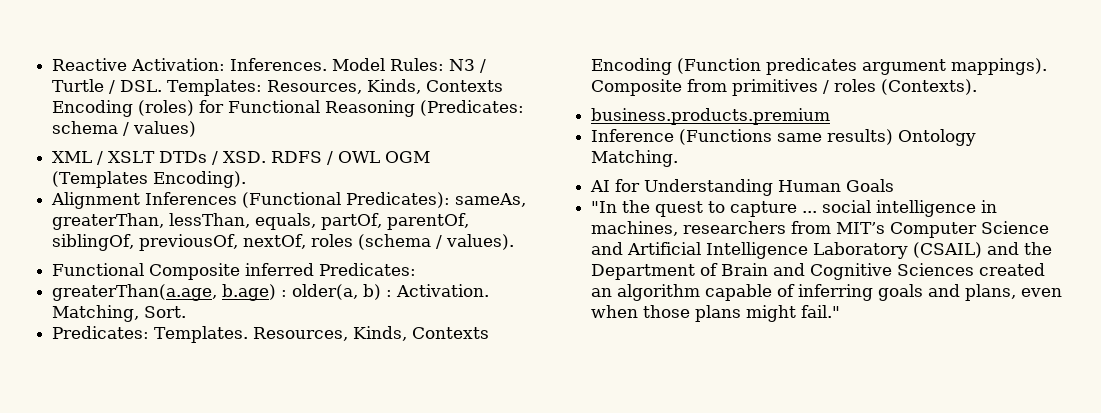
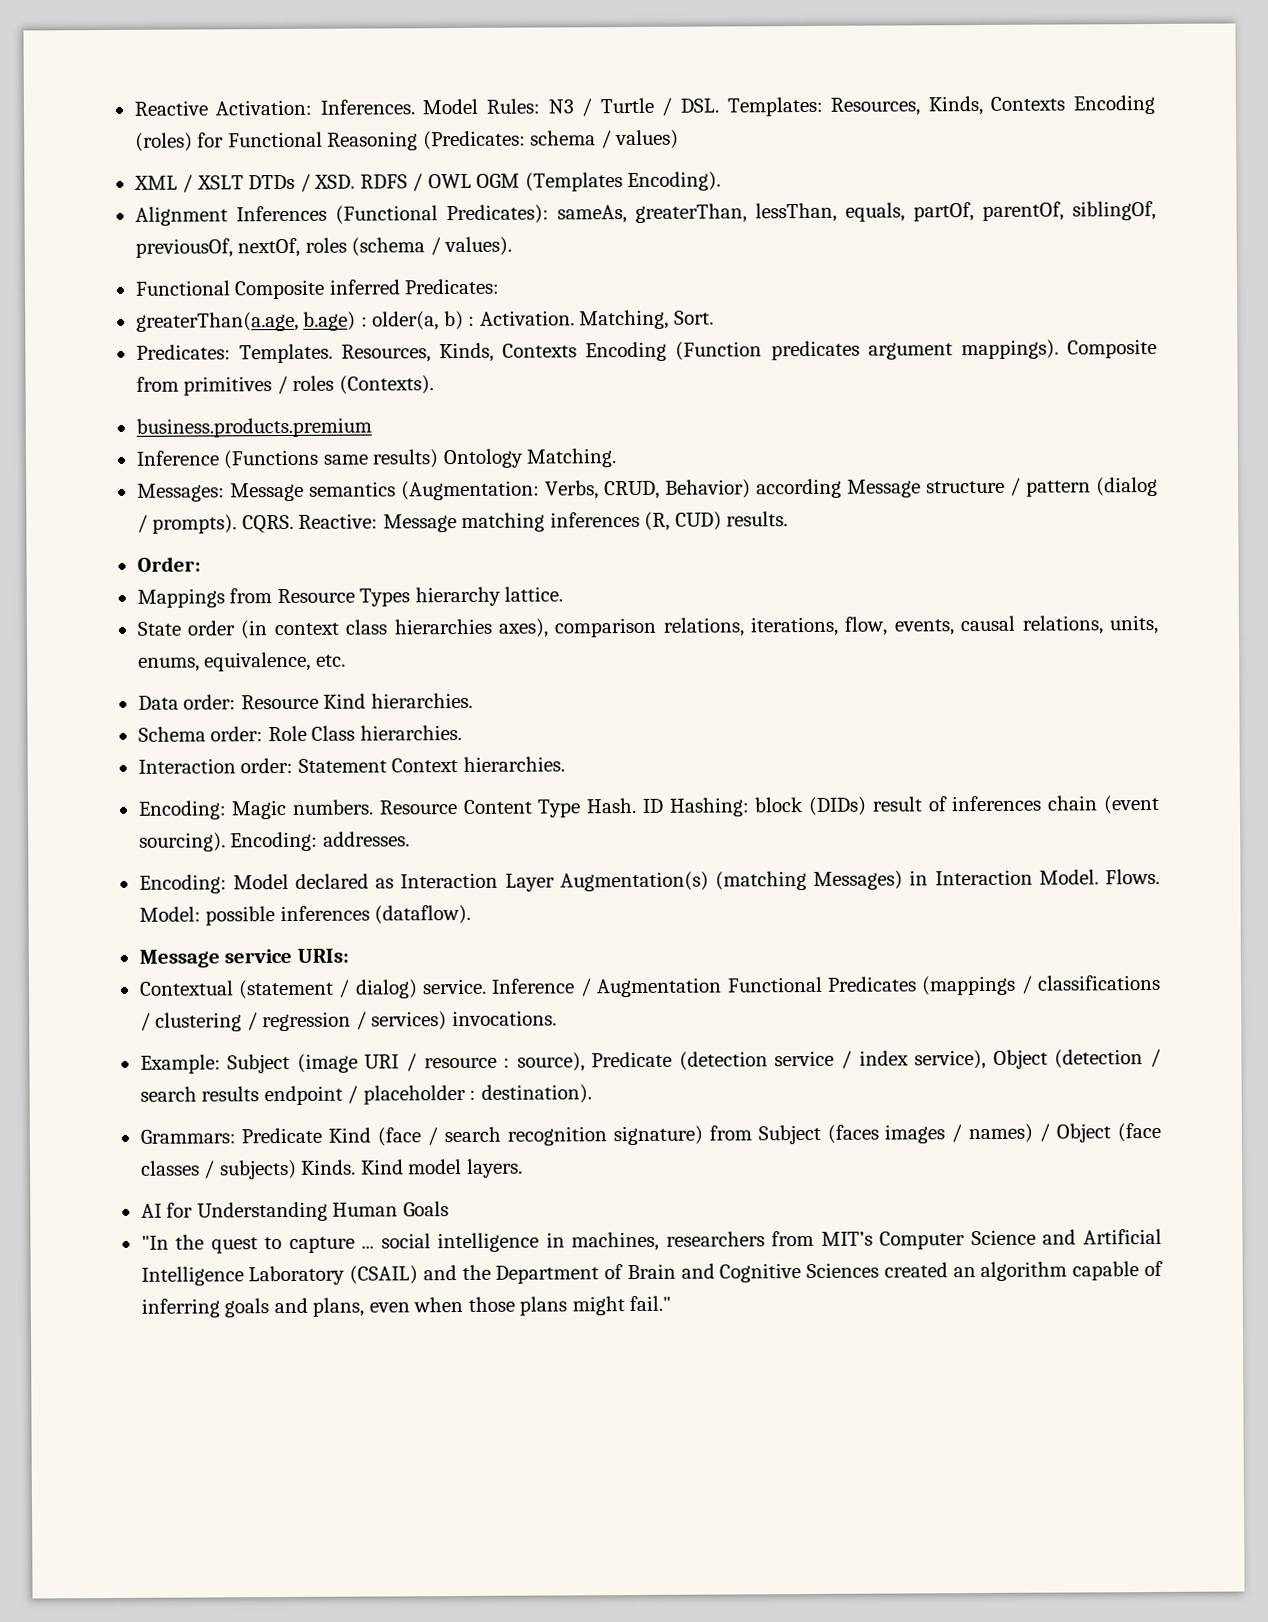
(679, 158) none -> [136,476,1159,502] [136,511,789,534] [136,556,201,572] [136,586,564,608] [136,614,1159,640] [137,651,346,672] [137,692,473,710] [137,724,462,742] [137,756,565,774] [137,794,1160,820] [138,831,410,852] [138,868,1160,894] [138,904,472,926] [138,948,349,968] [138,974,1162,1000] [139,1010,557,1032] [139,1048,1162,1074] [139,1084,592,1106] [139,1122,1162,1147] [140,1158,523,1180] // Messages: Message semantics (Augmentation: Verbs, CRUD, Behavior) according Message structure / pattern (dialog / prompts). CQRS. Reactive: Message matching inferences (R, CUD) results. // Order: // Mappings from Resource Types hierarchy lattice. // State order (in context class hierarchies axes), comparison relations, iterations, flow, events, causal relations, units, enums, equivalence, etc. // Data order: Resource Kind hierarchies. // Schema order: Role Class hierarchies. // Interaction order: Statement Context hierarchies. // Encoding: Magic numbers. Resource Content Type Hash. ID Hashing: block (DIDs) result of inferences chain (event sourcing). Encoding: addresses. // Encoding: Model declared as Interaction Layer Augmentation(s) (matching Messages) in Interaction Model. Flows. Model: possible inferences (dataflow). // Message service URIs: // Contextual (statement / dialog) service. Inference / Augmentation Functional Predicates (mappings / classifications / clustering / regression / services) invocations. // Example: Subject (image URI / resource : source), Predicate (detection service / index service), Object (detection / search results endpoint / placeholder : destination). // Grammars: Predicate Kind (face / search recognition signature) from Subject (faces images / names) / Object (face classes / subjects) Kinds. Kind model layers.

